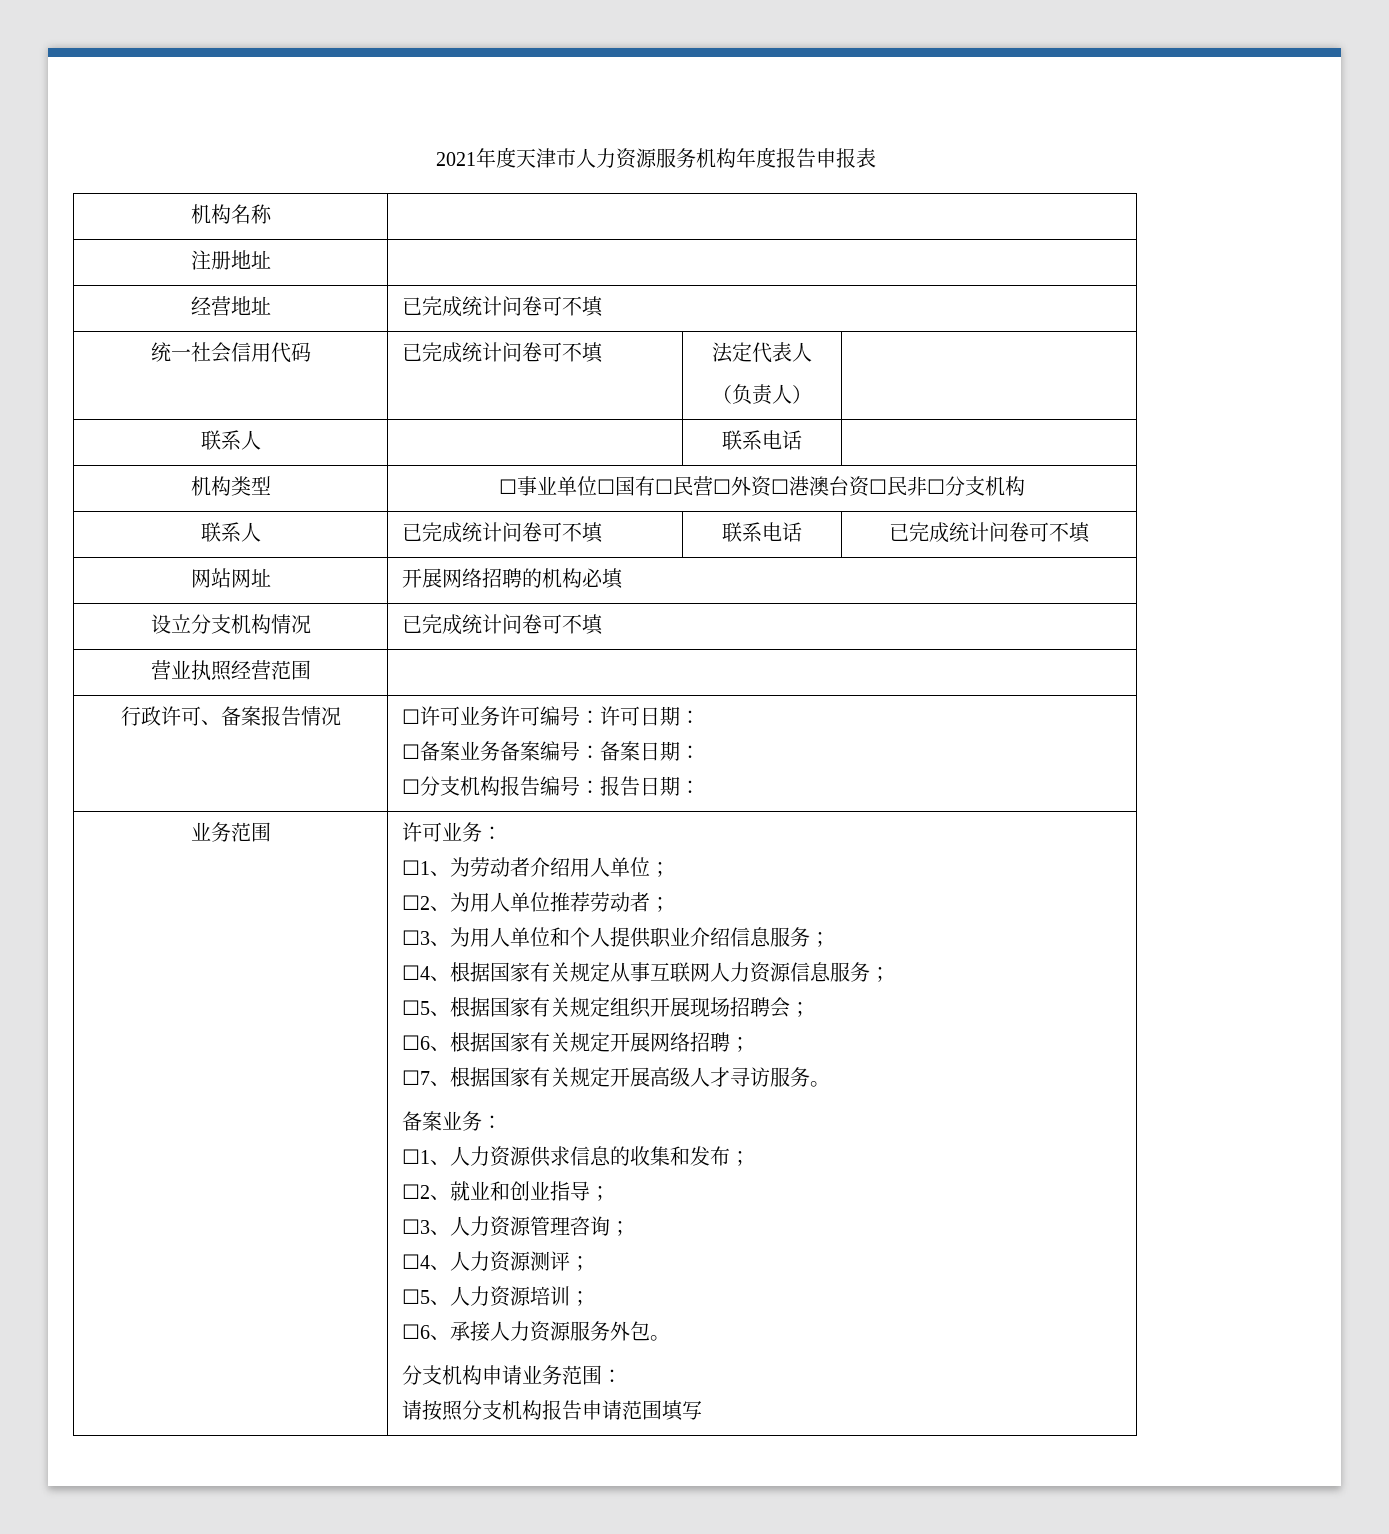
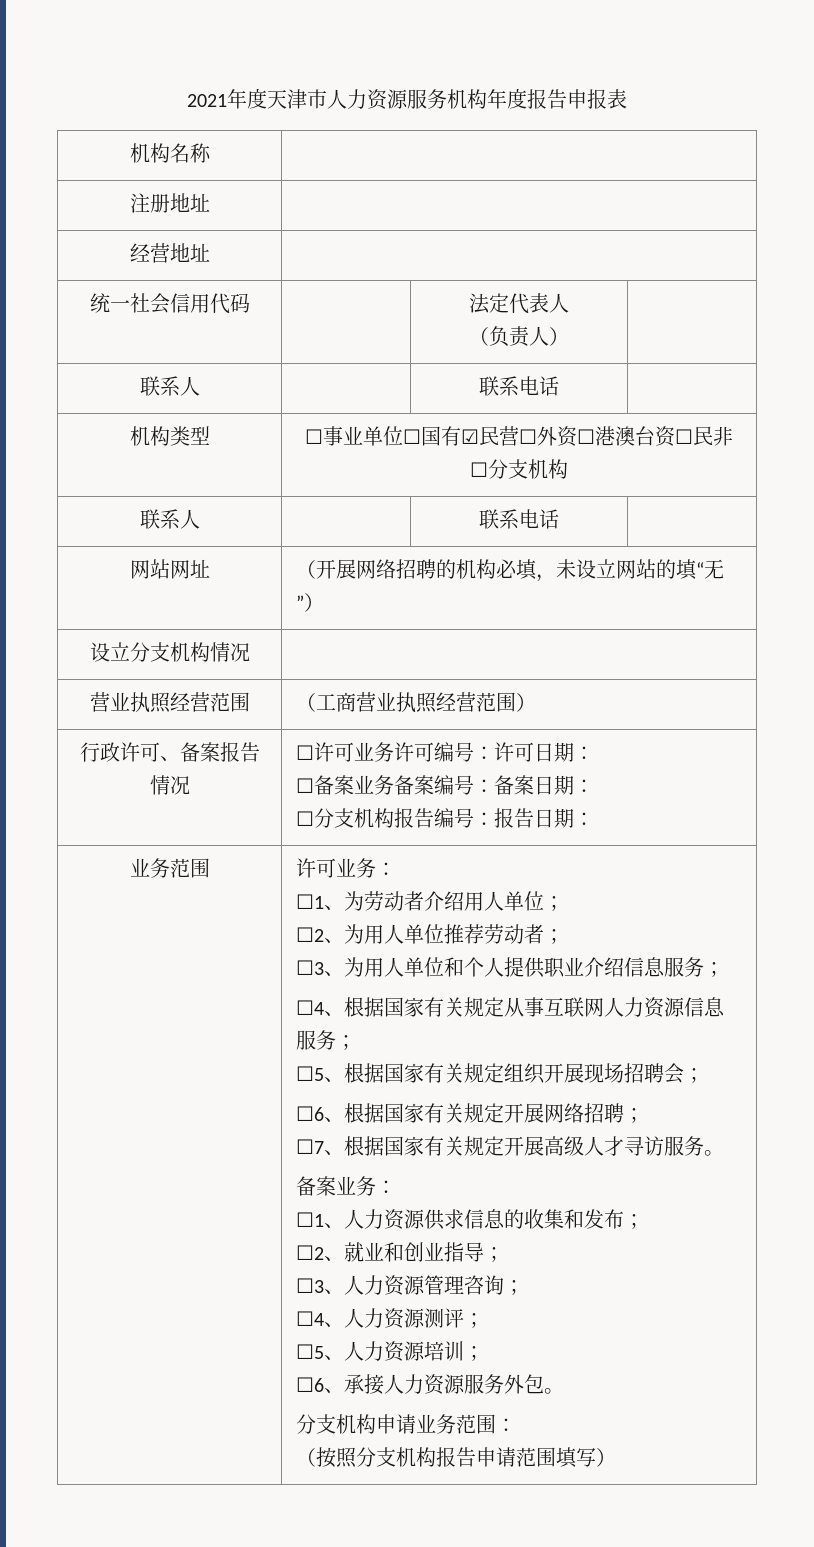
[402,296,605,317] 已完成统计问卷可不填 -> (210, 252) none
[402,342,605,363] 已完成统计问卷可不填 -> (250, 303) none
[655,479,673,494] ☐ -> [461,429,479,444] ☑
[402,522,605,543] [722,522,802,542] [889,522,1091,543] 已完成统计问卷可不填 | 联系电话 | 已完成统计问卷可不填 -> [479,509,559,529] | 联系电话 |
(271, 577) none -> [296,560,317,579] （
(625, 578) none -> [536,559,725,582] [296,593,325,612] ，未设立网站的填“无”）
[402,614,605,635] 已完成统计问卷可不填 -> (250, 652) none
(311, 670) none -> [296,692,537,713] （工商营业执照经营范围）
[402,1400,423,1420] 请 -> [296,1448,317,1467] （
(703, 1410) none -> [596,1448,617,1467] ）

